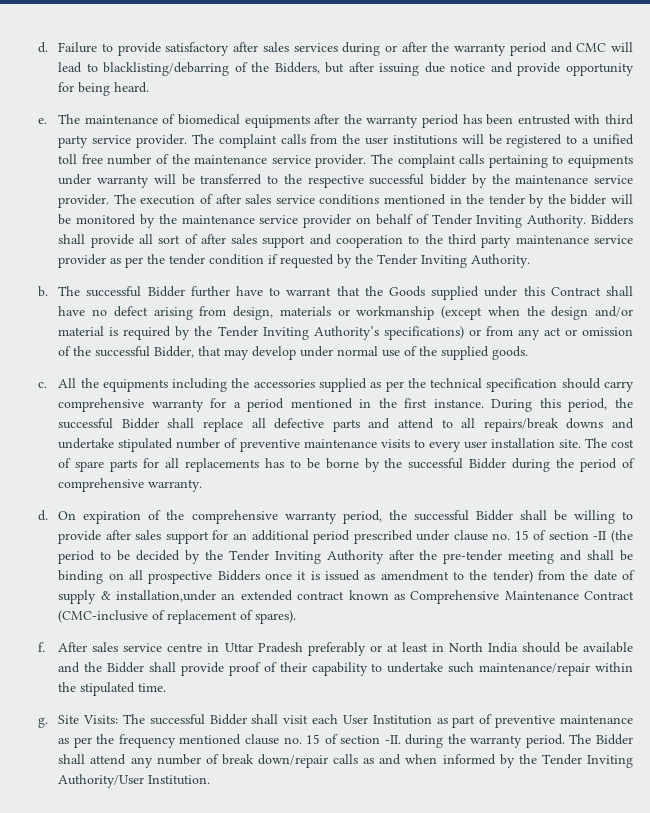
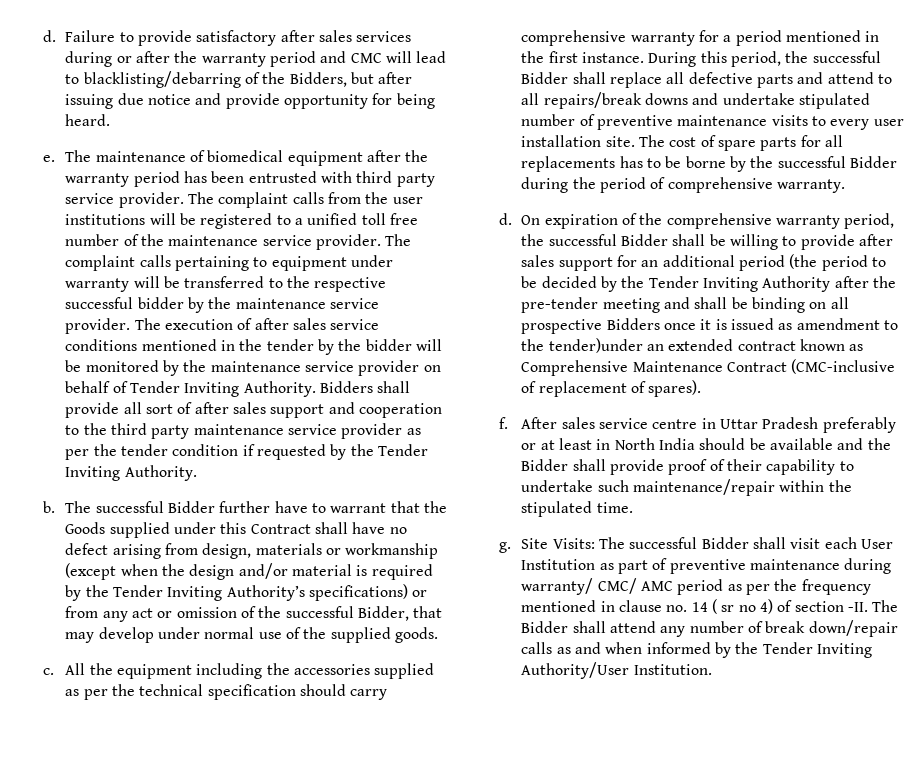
[244,115,310,128] equipments -> [287,151,363,166] equipment
[567,155,633,168] equipments -> [271,256,347,271] equipment
[102,379,168,392] equipments -> [117,664,193,679] equipment
[353,530,607,544] prescribed under clause no. 15 of section -II -> (786, 263) none
[492,570,635,583] [58,590,217,604] tender) from the date of supply & installation,under -> [548,338,643,353] tender)under
(633, 719) none -> [844,558,892,574] [521,578,724,595] during warranty/ CMC/ AMC period
[245,734,565,748] clause no. 15 of section -II. during the warranty period. -> [600,599,868,614] in clause no. 14 ( sr no 4) of section -II.

